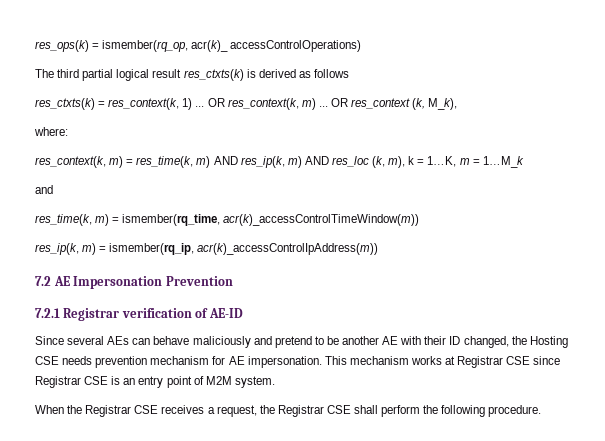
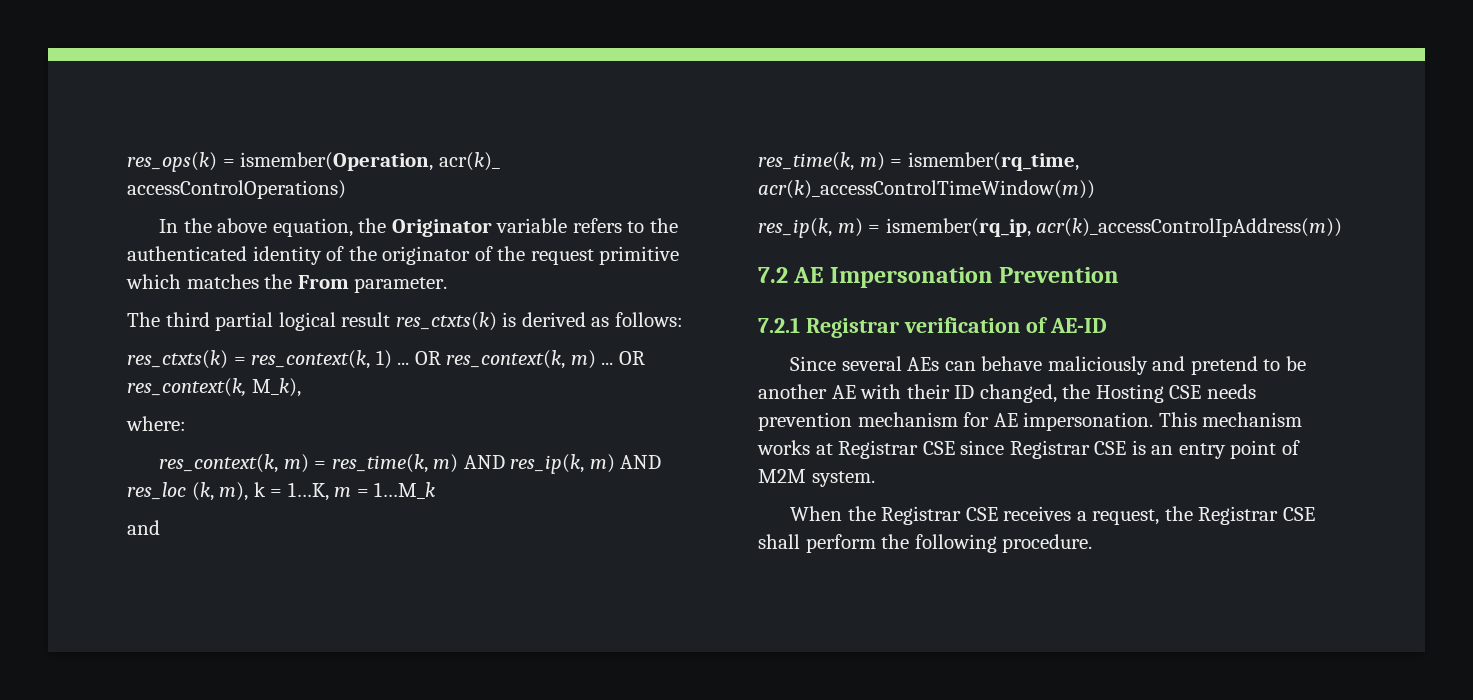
[102,40,189,52] ismember(rq_op, -> [240,152,434,171] ismember(Operation,
(362, 46) none -> [159,218,678,237] [127,246,680,265] [126,274,448,293] // In the above equation, the Originator variable refers to the authenticated identity of the originator of the request primitive which matches the From parameter.
[313,69,349,78] follows -> [614,312,683,327] follows:
[351,98,426,110] res_context (k, -> [127,378,246,397] res_context(k,

